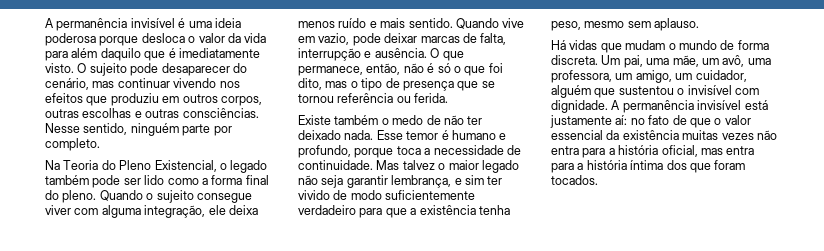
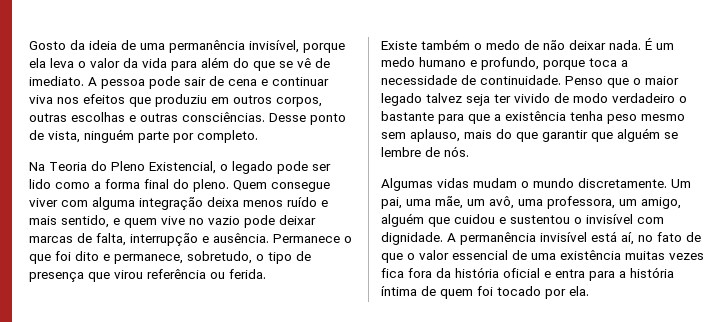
[45,18,241,31] [45,33,185,46] A permanência invisível é uma ideia poderosa porque desloca -> [29,40,345,53] [29,58,74,68] Gosto da ideia de uma permanência invisível, porque ela leva
[100,48,260,61] [45,63,247,76] [45,78,217,90] daquilo que é imediatamente visto. O sujeito pode desaparecer do cenário, mas continuar vivendo -> [233,58,330,71] [29,76,329,89] [29,95,53,104] do que se vê de imediato. A pessoa pode sair de cena e continuar viva
[45,123,128,135] Nesse sentido, -> [269,113,346,125] [29,130,80,143] Desse ponto de vista,
[45,175,89,185] também -> (273, 167) none
[99,190,194,203] Quando o sujeito -> [233,180,267,191] Quem
[144,205,226,218] integração, ele -> [139,197,203,210] integração
[408,18,525,29] [298,33,350,45] sentido. Quando vive em vazio, -> [61,215,240,228] sentido, e quem vive no vazio
[430,48,464,61] [298,63,503,76] [298,78,348,90] O que permanece, então, não é só o que foi dito, mas -> [273,234,352,243] [29,251,252,264] Permanece o que foi dito e permanece, sobretudo,
[481,81,495,88] [298,94,334,103] se tornou -> [114,270,143,279] virou
[467,116,483,125] [298,130,449,140] ter deixado nada. Esse temor é -> [569,38,674,50] [381,57,415,67] deixar nada. É um medo
[376,160,435,170] Mas talvez -> [565,76,629,88] Penso que
[298,175,484,188] não seja garantir lembrança, e sim -> [426,93,490,106] talvez seja
[385,190,476,200] [298,205,356,215] suficientemente verdadeiro -> [612,93,687,103] [381,111,434,121] verdadeiro o bastante
[551,21,581,31] peso, -> [607,114,637,124] peso
[654,18,700,31] [551,40,769,53] [551,55,598,65] aplauso. // Há vidas que mudam o mundo de forma discreta. -> [410,128,678,142] [381,146,469,157] [381,178,667,191] aplauso, mais do que garantir que alguém se lembre de nós. // Algumas vidas mudam o mundo discretamente.
[675,70,747,82] [551,85,616,98] um cuidador, alguém que -> [381,213,506,227] alguém que cuidou e
[550,115,628,128] justamente aí: -> [621,232,634,245] aí,
[606,130,620,140] da -> [512,250,556,260] de uma
[756,130,777,140] [551,145,723,158] não entra para a história oficial, mas -> [381,267,551,278] fica fora da história oficial e
[666,160,746,173] [551,175,598,185] dos que foram tocados. -> [421,286,589,299] de quem foi tocado por ela.

